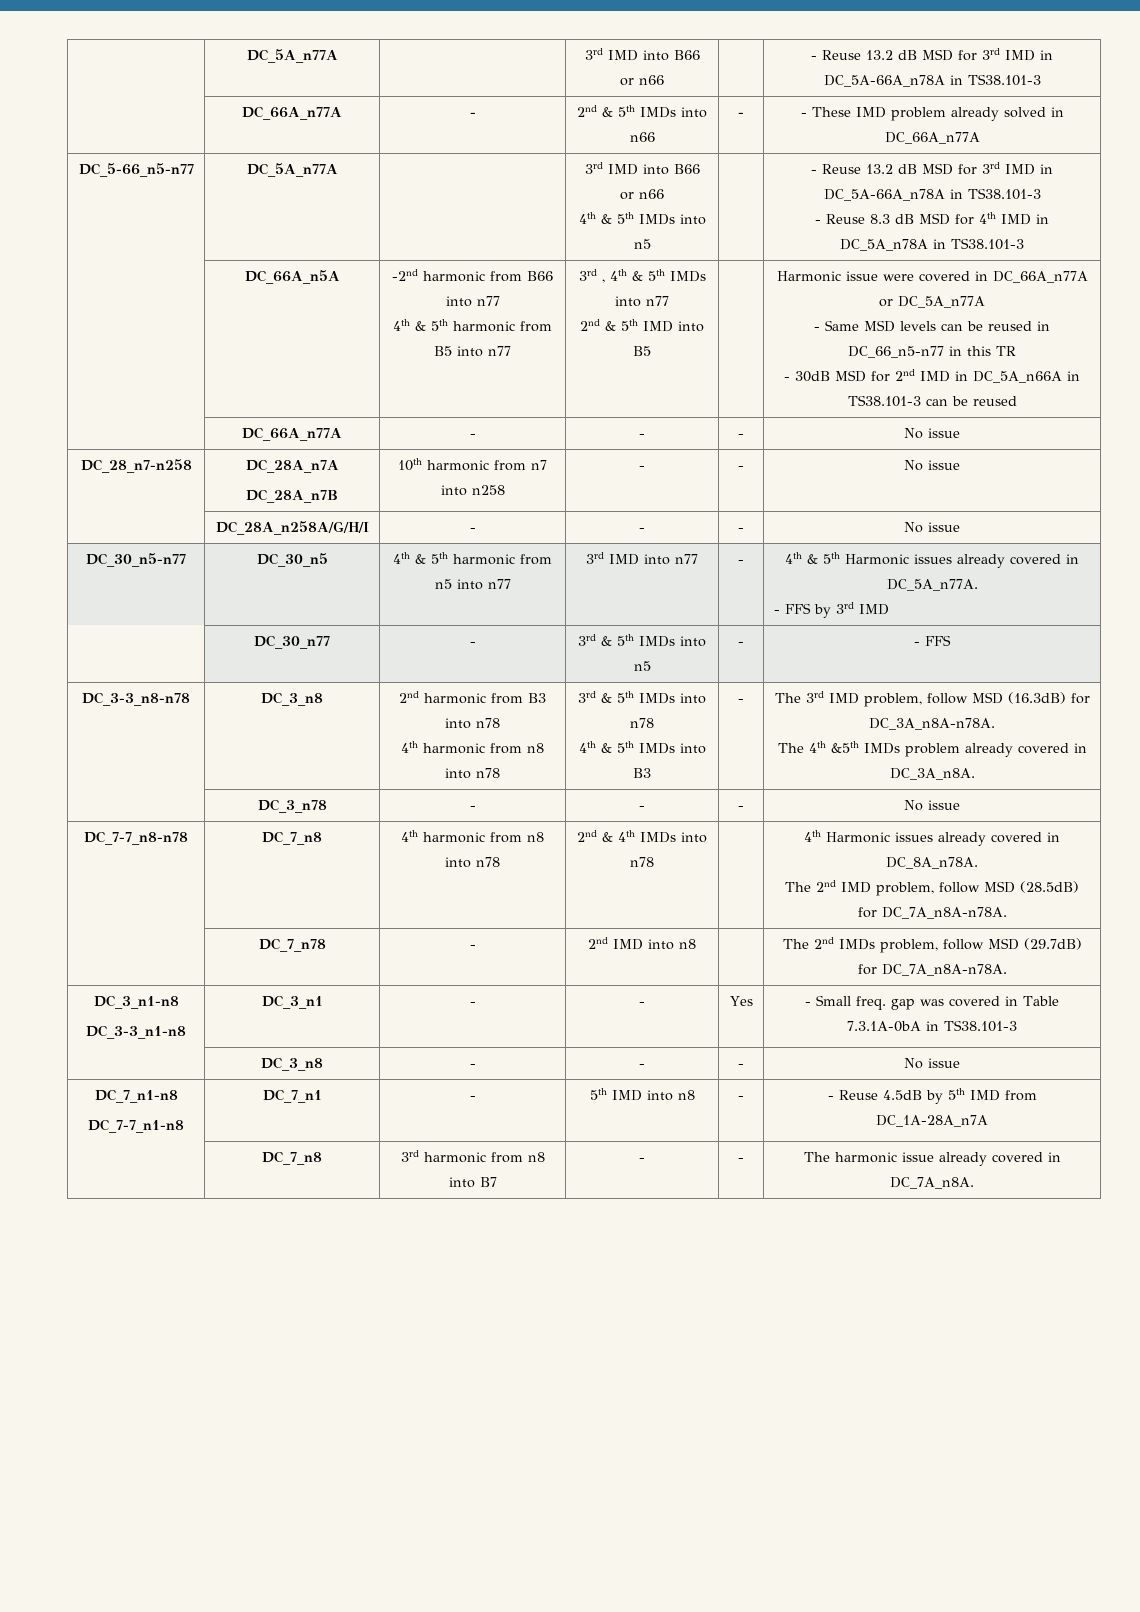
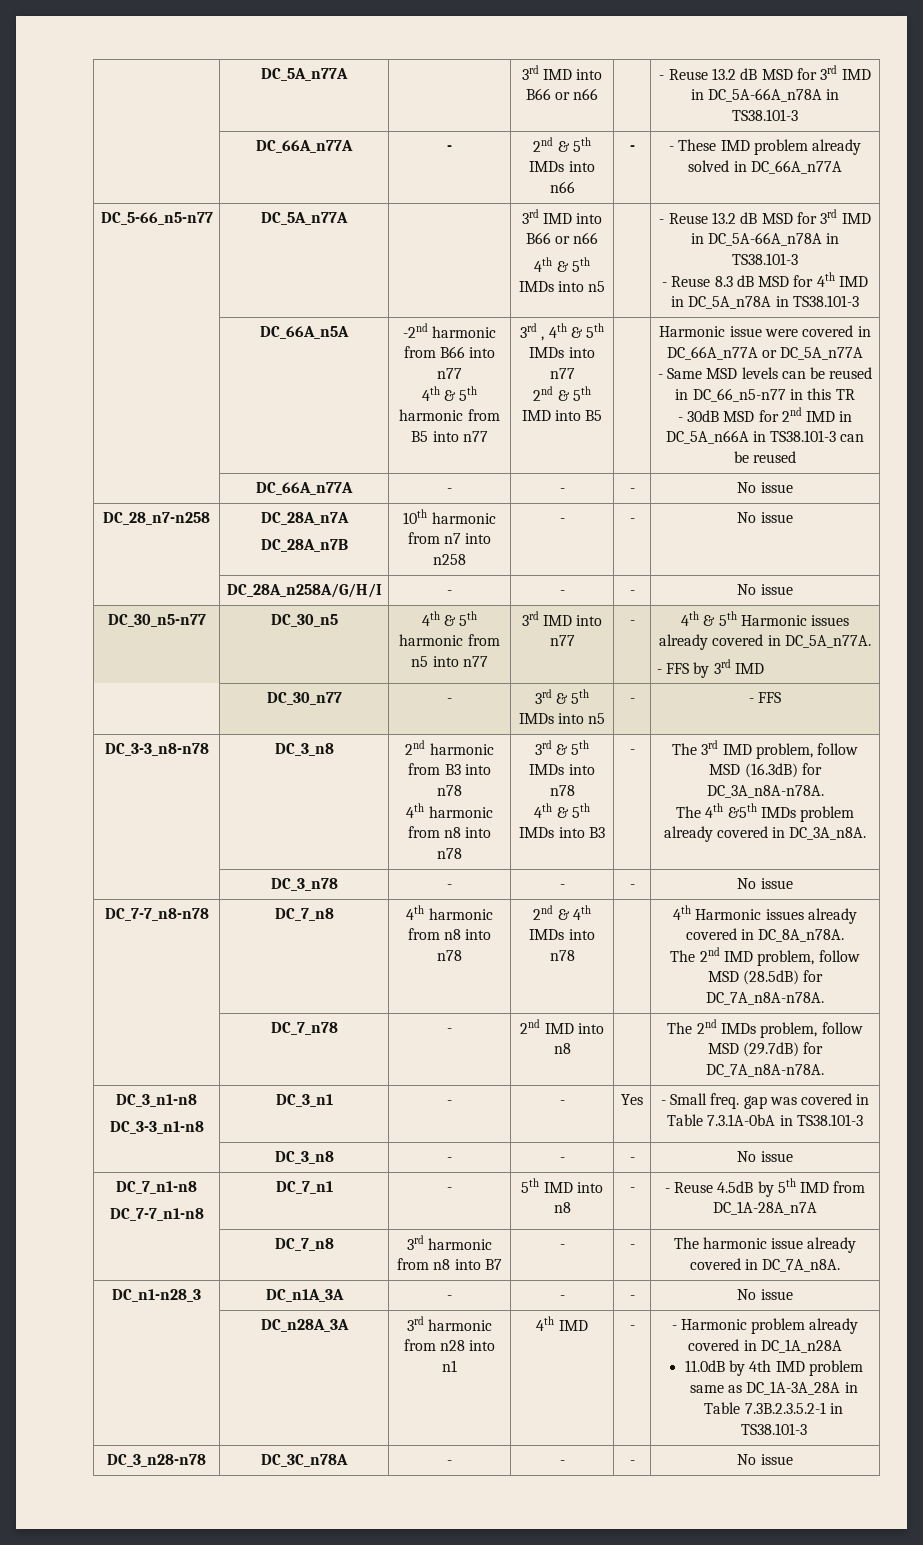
(974, 1183) none -> [112,1289,201,1302] [265,1289,344,1302] [447,1295,452,1300] [559,1295,565,1300] [629,1295,635,1300] [737,1289,793,1300] [260,1319,349,1332] [406,1316,493,1331] [403,1339,496,1351] [442,1360,457,1372] [536,1316,588,1331] [629,1325,635,1330] [671,1318,859,1334] [688,1339,842,1353] [684,1360,863,1376] [689,1381,858,1395] [704,1402,844,1414] [740,1423,807,1435] [107,1454,206,1467] [261,1454,348,1467] [447,1460,452,1465] [559,1460,565,1465] [629,1460,635,1465] [737,1454,793,1465] // DC_n1-n28_3 | DC_n1A_3A | - | - | - | No issue // | DC_n28A_3A | 3rd harmonic from n28 into n1 | 4th IMD | - | - Harmonic problem already covered in DC_1A_n28A // 11.0dB by 4th IMD problem same as DC_1A-3A_28A in Table 7.3B.2.3.5.2-1 in TS38.101-3 // DC_3_n28-n78 | DC_3C_n78A | - | - | - | No issue

